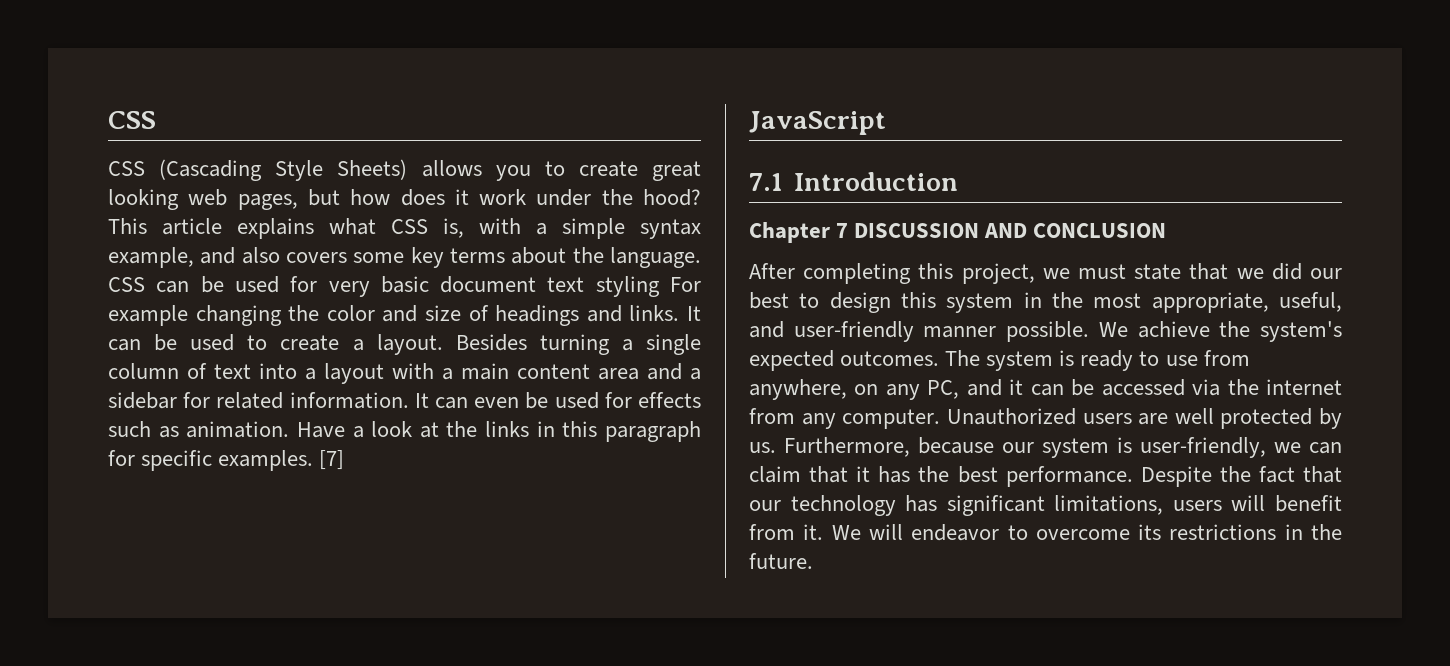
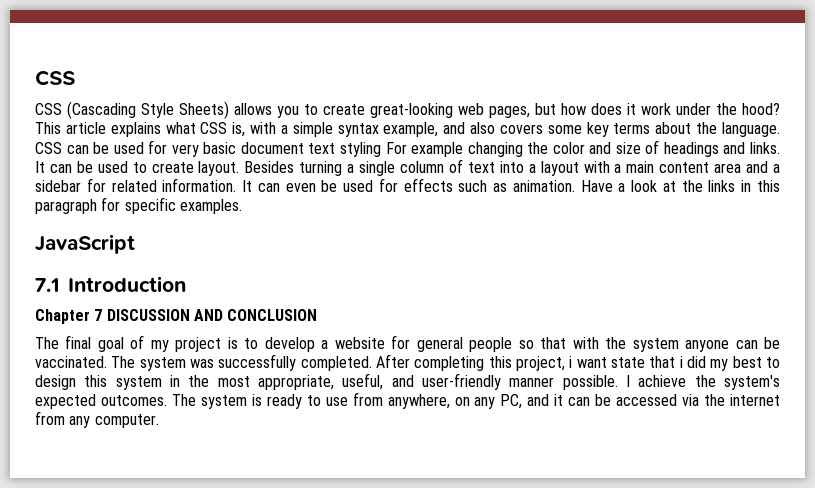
[652,161,701,181] [108,189,179,210] great looking -> [370,103,453,118] great-looking
[352,339,364,351] a -> (194, 167) none
[319,450,345,470] [7] -> (242, 206) none
[749,263,1342,284] After completing this project, we must state that we did our -> [35,335,781,352] [35,354,729,371] The final goal of my project is to develop a website for general people so that with the system anyone can be vaccinated. The system was successfully completed. After completing this project, i want state that i did my
[1098,322,1128,337] We -> [626,375,630,387] I
[946,408,1342,429] [749,437,1342,458] [749,466,1342,487] [749,495,1342,516] [749,524,1342,541] [749,553,813,569] Unauthorized users are well protected by us. Furthermore, because our system is user-friendly, we can claim that it has the best performance. Despite the fact that our technology has significant limitations, users will benefit from it. We will endeavor to overcome its restrictions in the future. -> (159, 421) none

